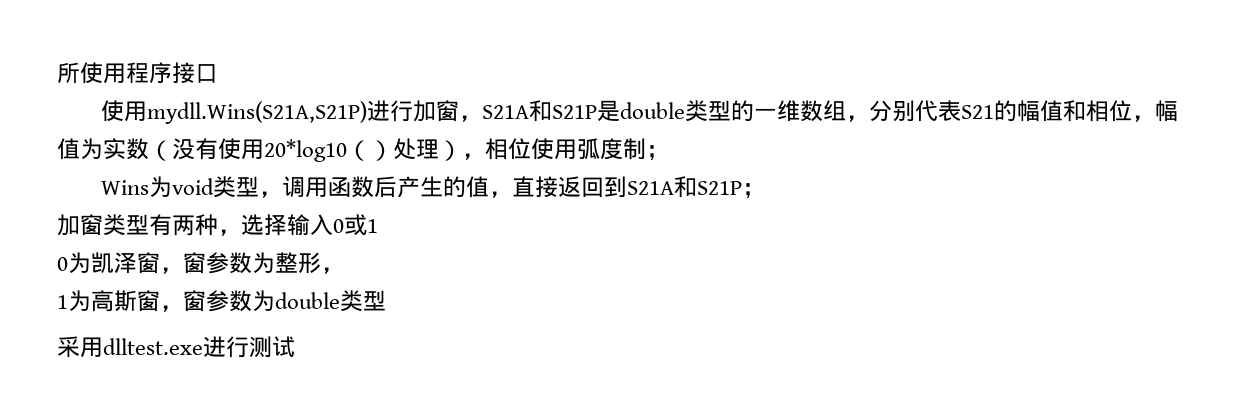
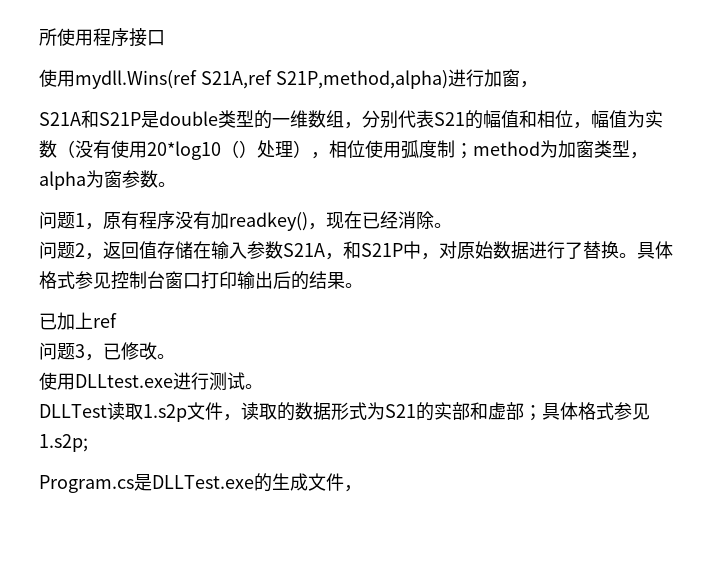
[147,101,368,124] mydll.Wins(S21A,S21P) -> [75,70,448,89] mydll.Wins(ref S21A,ref S21P,method,alpha)
(483, 118) none -> (538, 84) //
[101,176,766,198] [57,214,378,236] [57,252,344,274] [57,290,386,312] [57,336,295,358] // Wins为void类型，调用函数后产生的值，直接返回到S21A和S21P； // 加窗类型有两种，选择输入0或1 // 0为凯泽窗，窗参数为整形， // 1为高斯窗，窗参数为double类型 // 采用dlltest.exe进行测试 -> [473,140,648,159] [39,170,176,190] [39,211,452,231] [39,241,673,260] [39,271,363,290] [39,312,117,330] [39,342,175,361] [39,372,263,391] [39,402,650,422] [39,434,88,452] [39,473,362,493] method为加窗类型，alpha为窗参数。 // 问题1，原有程序没有加readkey()，现在已经消除。 // 问题2，返回值存储在输入参数S21A，和S21P中，对原始数据进行了替换。具体格式参见控制台窗口打印输出后的结果。 // 已加上ref // 问题3，已修改。 // 使用DLLtest.exe进行测试。 // DLLTest读取1.s2p文件，读取的数据形式为S21的实部和虚部；具体格式参见1.s2p; // Program.cs是DLLTest.exe的生成文件，

